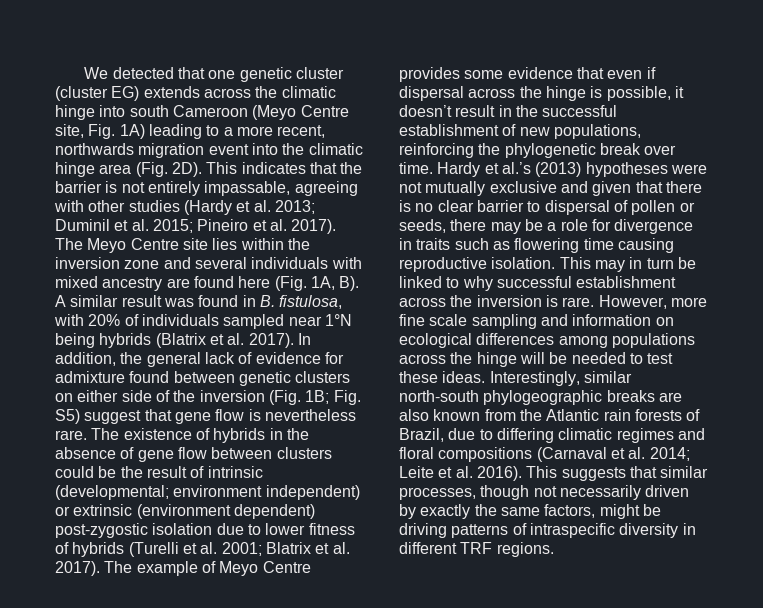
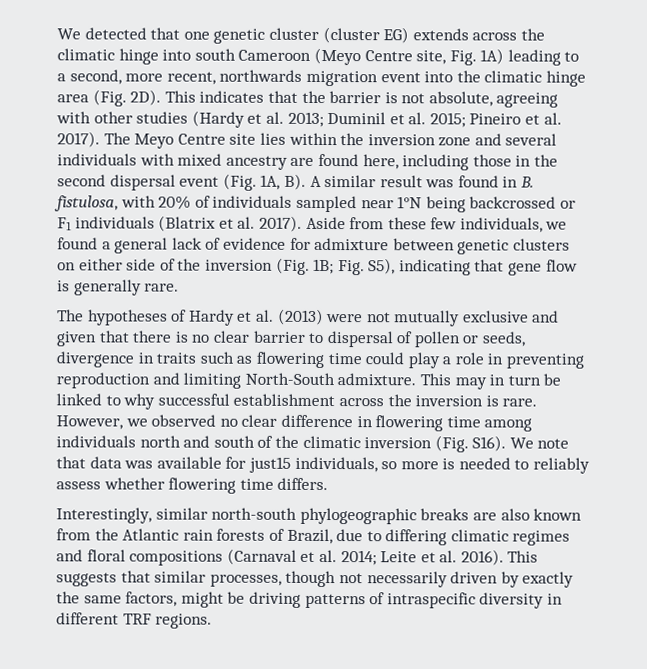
(233, 131) none -> [69,69,122,85] second,
[147,181,291,196] entirely impassable, -> [428,91,493,107] absolute,
[238,276,271,288] here -> [362,154,558,171] [57,174,220,191] here, including those in the second dispersal event
[99,333,311,348] [55,352,143,366] hybrids (Blatrix et al. 2017). In addition, the -> [469,196,576,209] [57,215,568,233] [57,237,111,250] backcrossed or F1 individuals (Blatrix et al. 2017). Aside from these few individuals, we found a
[129,371,170,383] found -> (390, 244) none
[55,409,142,424] S5) suggest -> [368,258,471,276] S5), indicating
[264,409,356,421] [55,428,309,443] [55,447,332,462] [55,466,263,478] [55,485,360,500] [55,504,315,519] [55,523,355,538] [55,542,350,557] [55,561,311,576] [399,67,656,82] [399,86,684,101] [399,105,618,117] [399,124,641,139] [399,143,677,158] [399,162,668,177] nevertheless rare. The existence of hybrids in the absence of gene flow between clusters could be the result of intrinsic (developmental; environment independent) or extrinsic (environment dependent) post-zygostic isolation due to lower fitness of hybrids (Turelli et al. 2001; Blatrix et al. 2017). The example of Meyo Centre provides some evidence that even if dispersal across the hinge is possible, it doesn’t result in the successful establishment of new populations, reinforcing the phylogenetic break over time. Hardy et al.’s (2013) hypotheses -> [73,279,180,296] [57,308,324,326] generally rare. // The hypotheses of Hardy et al. (2013)
[450,219,611,234] there may be a role for -> (527, 339) none
[617,238,674,253] [399,257,556,272] causing reproductive isolation. -> [365,352,585,369] [56,372,417,389] could play a role in preventing reproduction and limiting North-South admixture.
[670,297,707,307] [399,314,674,329] [399,333,695,348] [399,352,674,367] [399,371,486,383] more fine scale sampling and information on ecological differences among populations across the hinge will be needed to test these ideas. -> [125,414,533,432] [56,435,570,453] [56,456,591,474] [56,477,329,494] we observed no clear difference in flowering time among individuals north and south of the climatic inversion (Fig. S16). We note that data was available for just15 individuals, so more is needed to reliably assess whether flowering time differs. //

